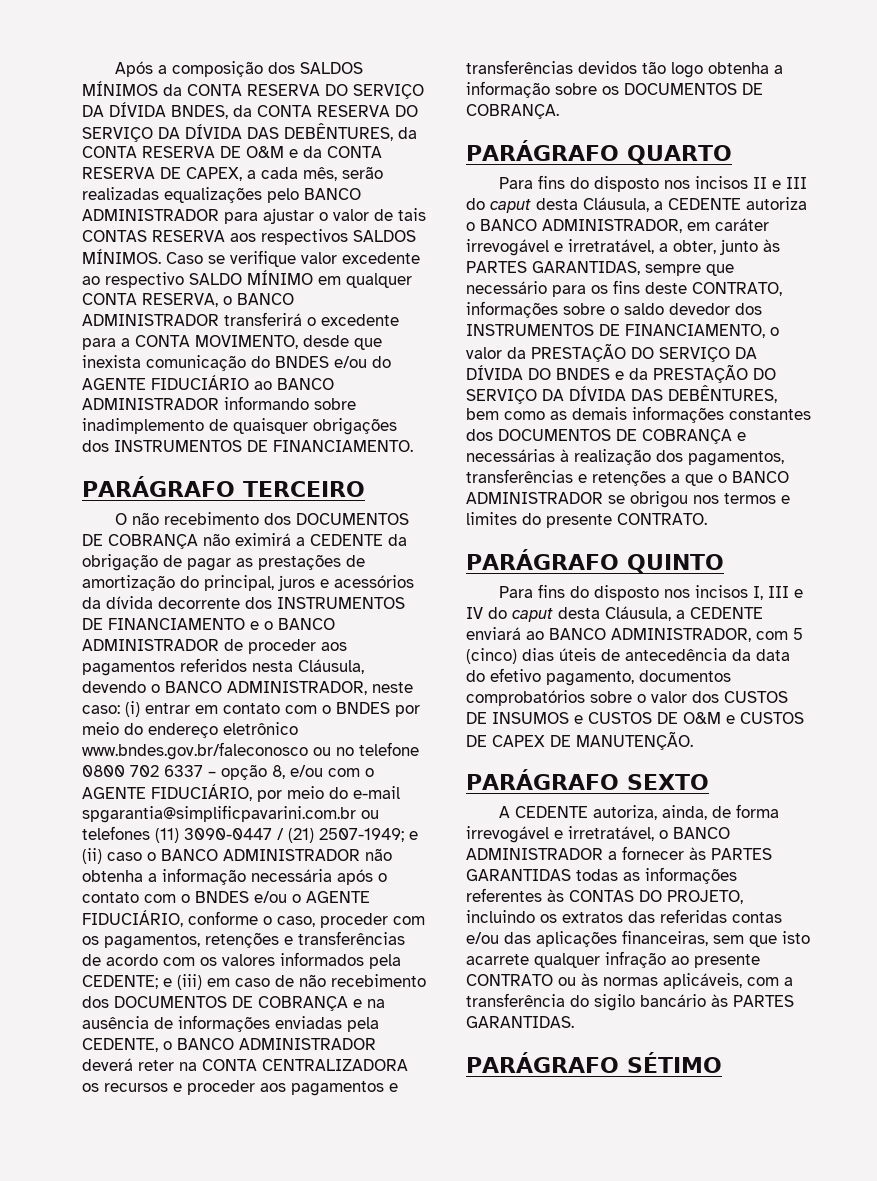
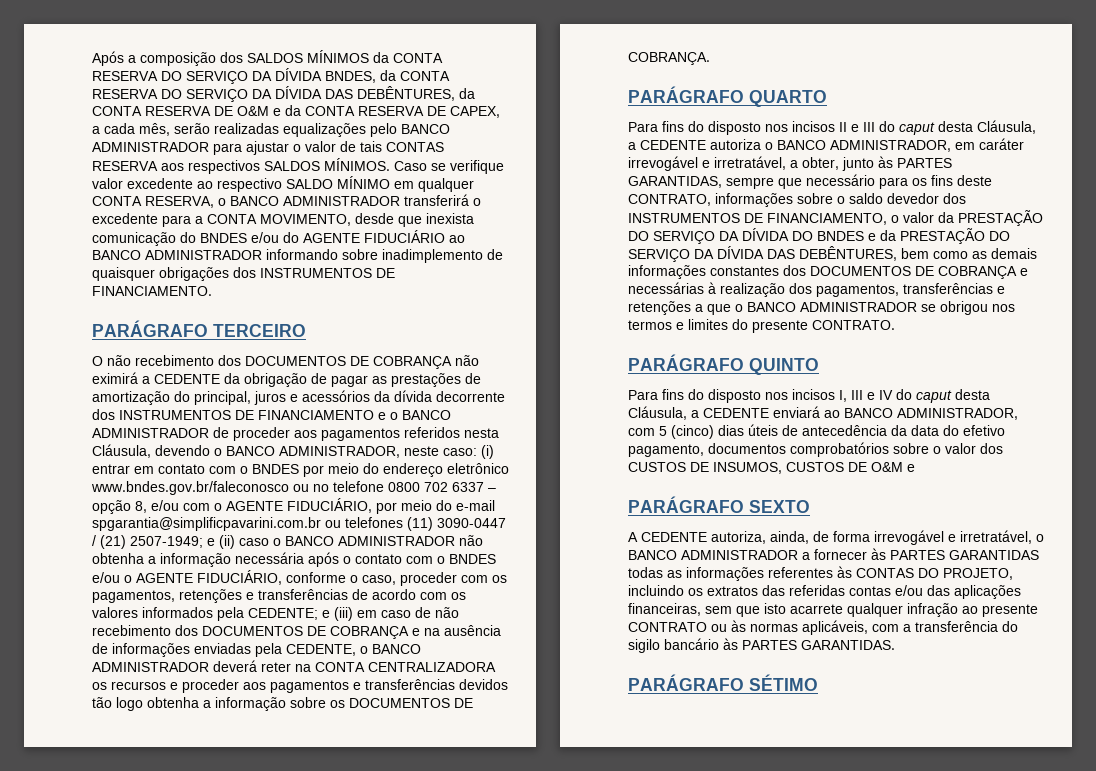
[492,712,583,724] INSUMOS e -> [713,462,782,474] INSUMOS,
[740,712,804,724] [466,731,693,750] CUSTOS DE CAPEX DE MANUTENÇÃO. -> (915, 468) none

